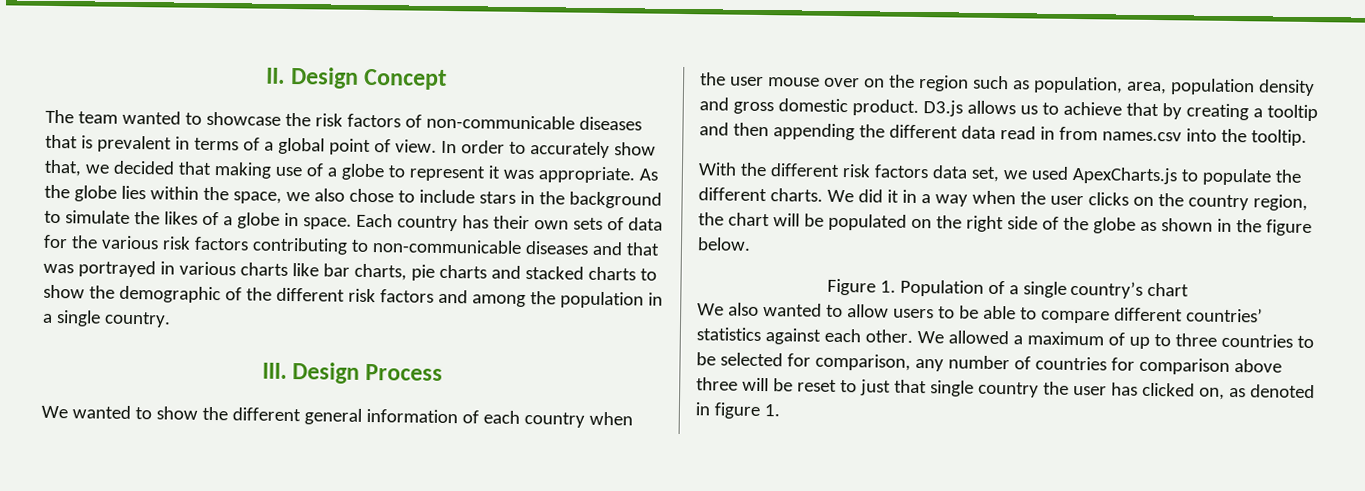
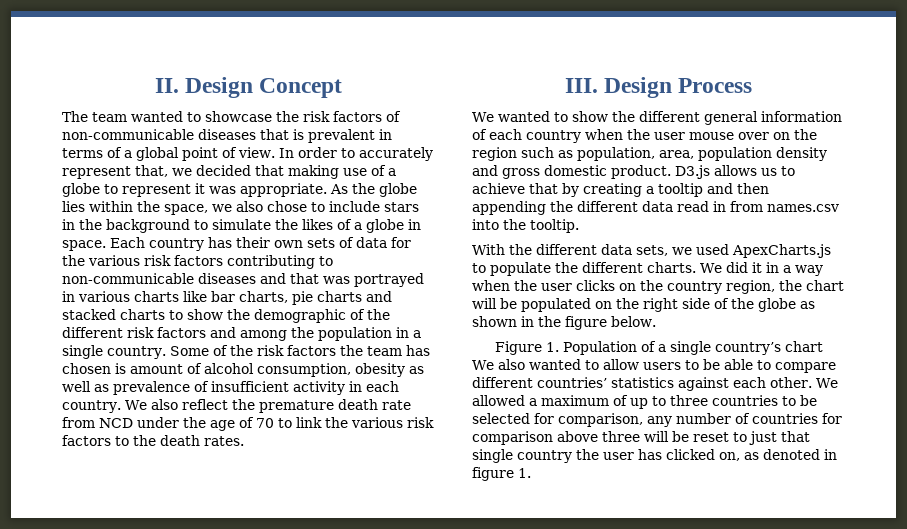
[613,142,656,156] show -> [62,166,131,179] represent
(171, 319) none -> [169,345,430,356] [62,363,424,377] [62,381,399,395] [62,399,411,413] [62,417,434,431] [62,435,244,446] Some of the risk factors the team has chosen is amount of alcohol consumption, obesity as well as prevalence of insufficient activity in each country. We also reflect the premature death rate from NCD under the age of 70 to link the various risk factors to the death rates.
[841,164,1000,183] risk factors data set, -> [601,244,668,256] data sets,

